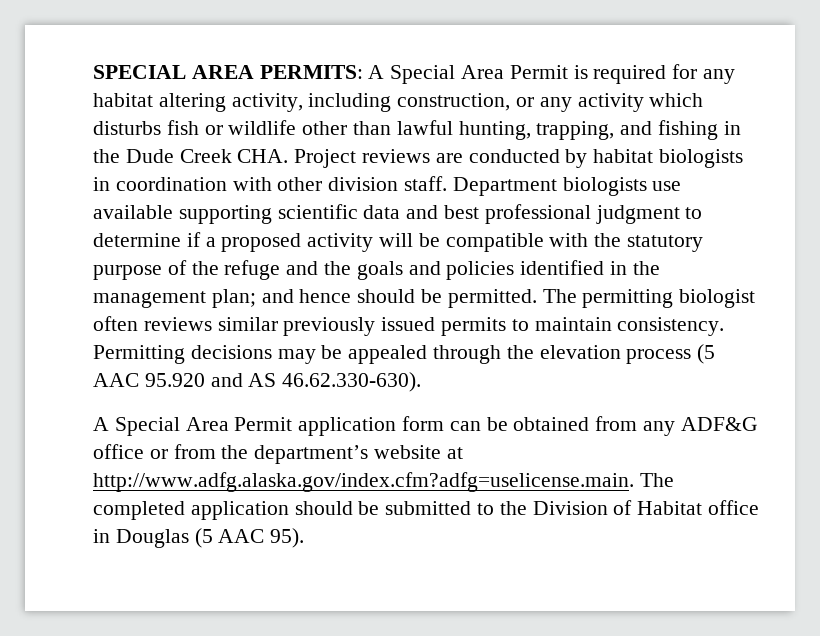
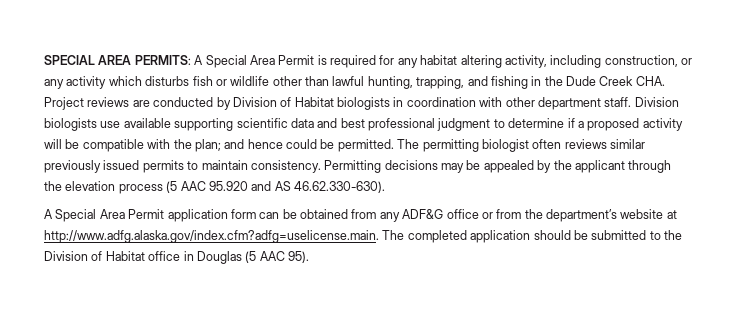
[593,149,654,163] habitat -> [232,97,334,107] Division of Habitat
[328,176,557,196] division staff. Department -> [537,97,679,110] department staff. Division
[627,235,704,252] [93,260,660,280] [93,291,206,308] statutory purpose of the refuge and the goals and policies identified in the management -> (192, 144) none
[357,289,416,303] should -> [286,139,317,149] could
(428, 354) none -> [537,160,625,173] by the applicant

